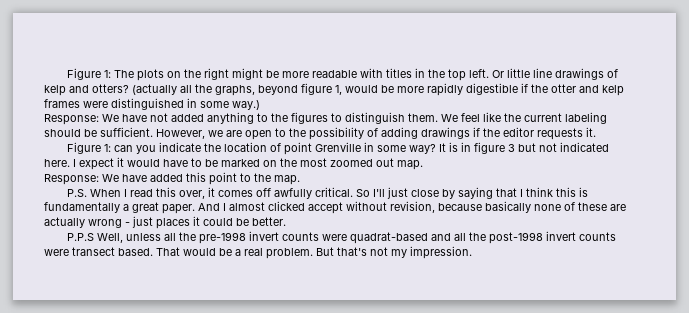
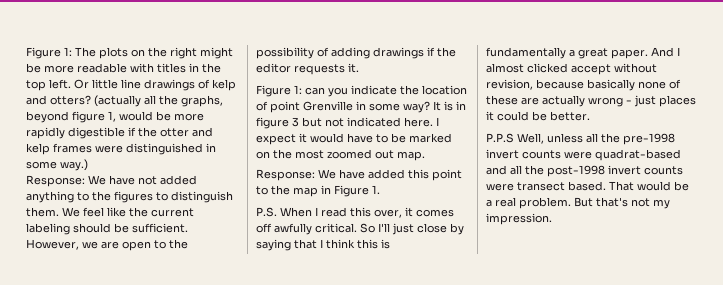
[274,175,300,185] map. -> [293,185,380,197] map in Figure 1.

